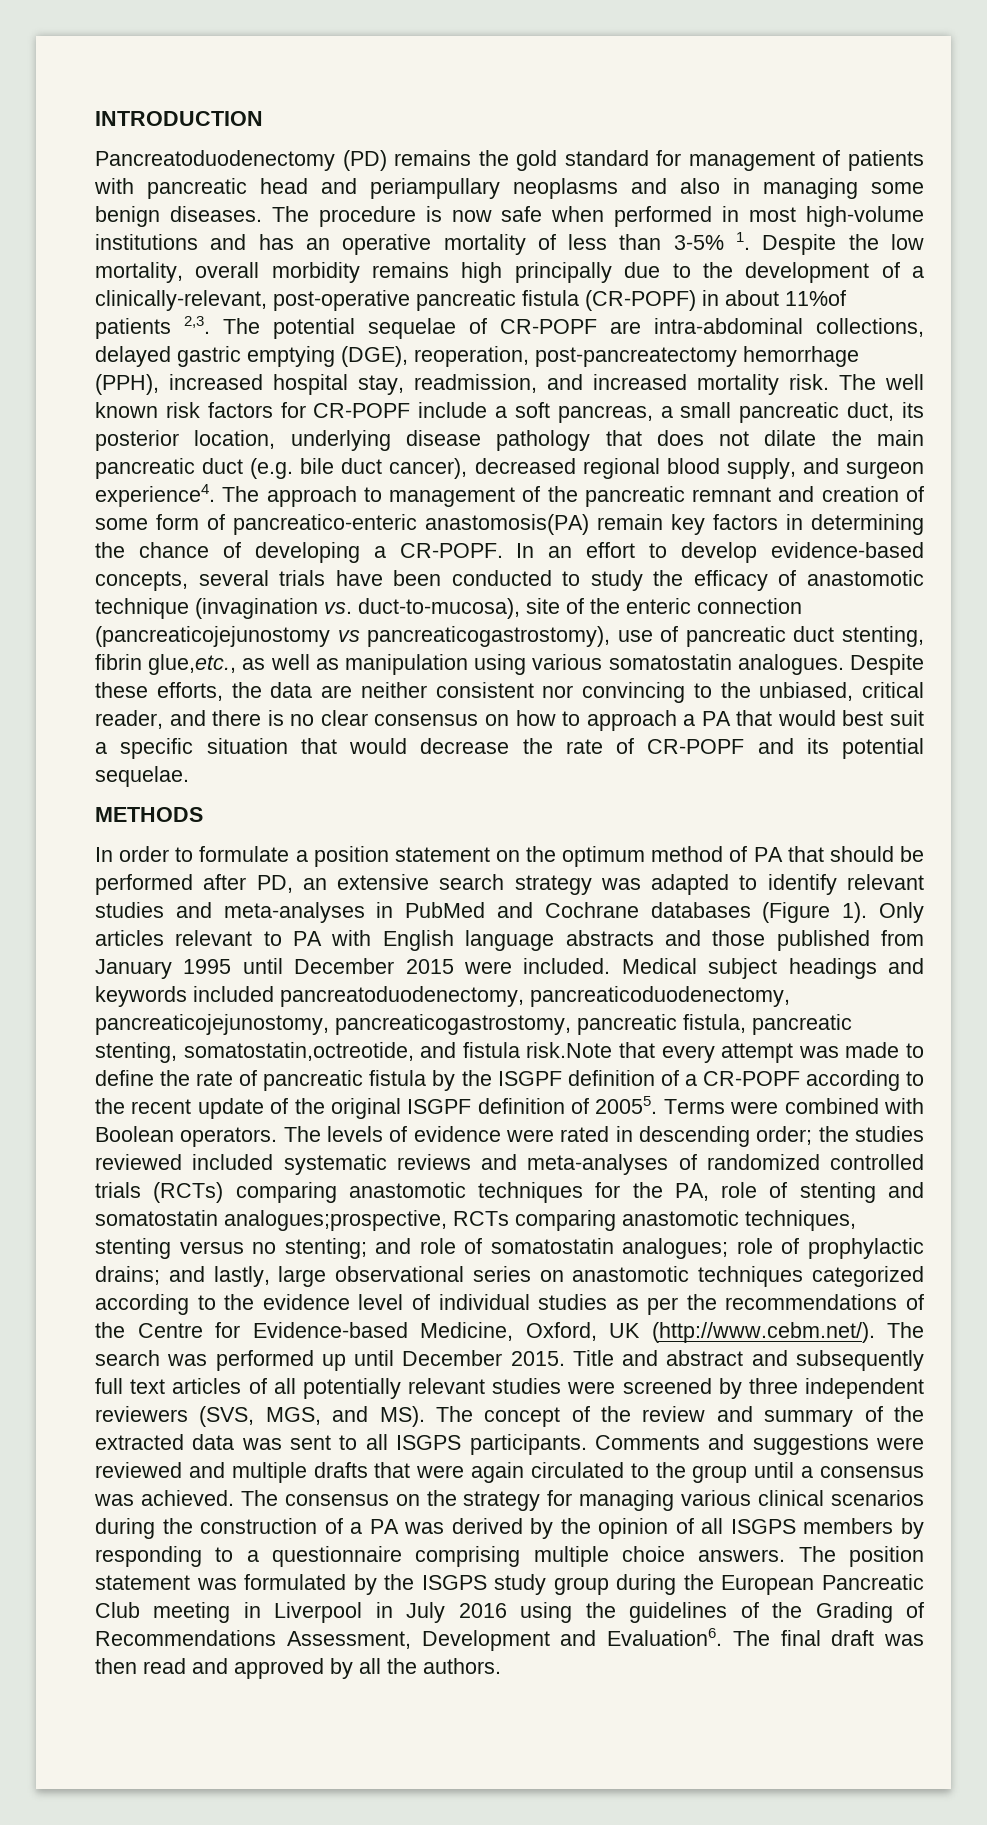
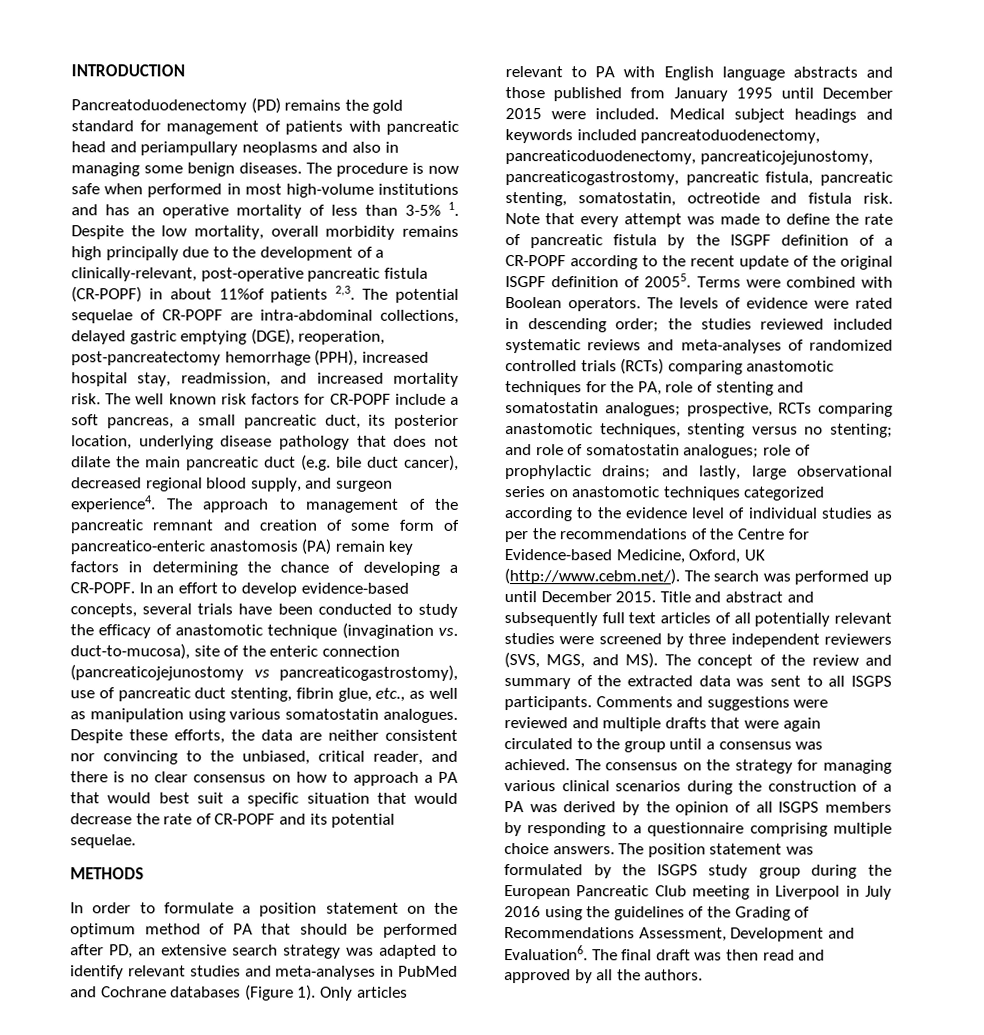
[425,514,589,535] anastomosis(PA) -> [208,538,332,555] anastomosis (PA)
[148,654,237,675] glue,etc., -> [337,687,406,702] glue, etc.,
[183,1042,613,1061] somatostatin,octreotide, and fistula risk.Note -> [577,192,893,207] [505,213,540,225] somatostatin, octreotide and fistula risk. Note
[224,1210,447,1231] analogues;prospective, -> [604,402,773,417] analogues; prospective,

